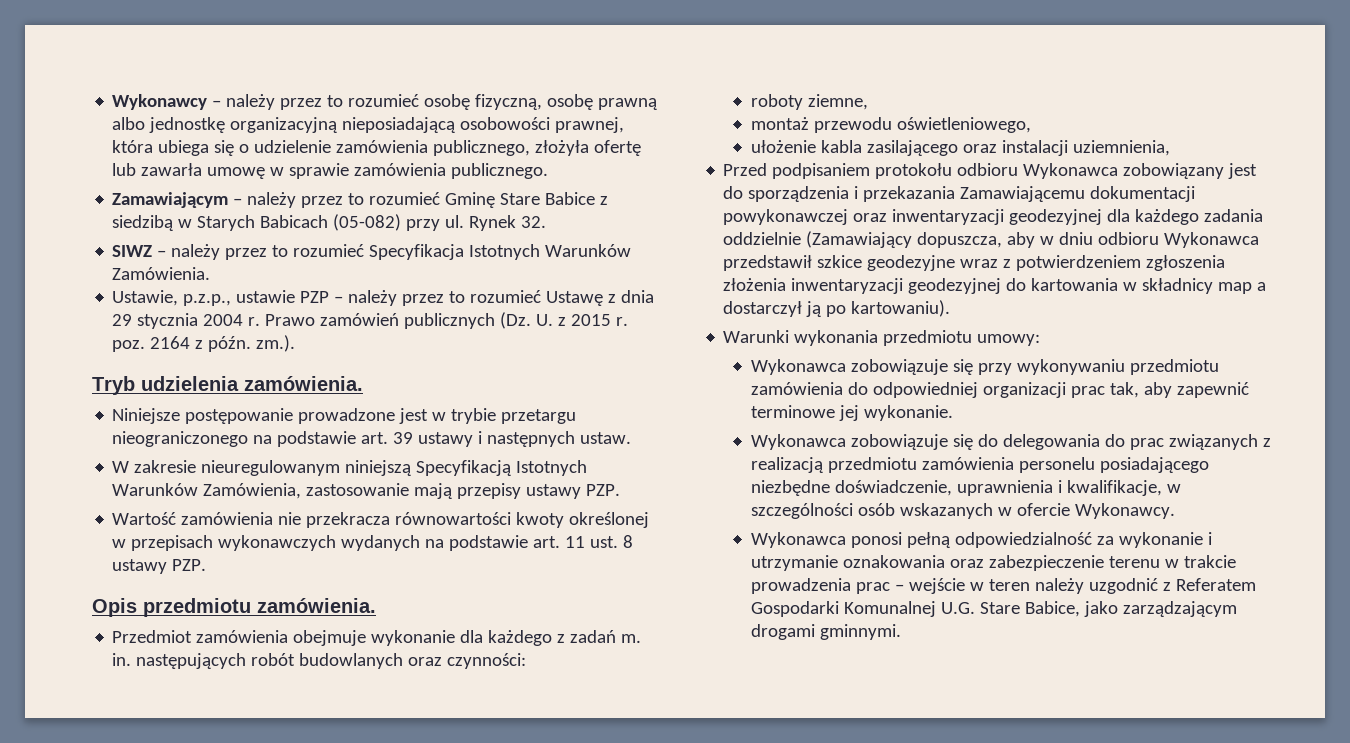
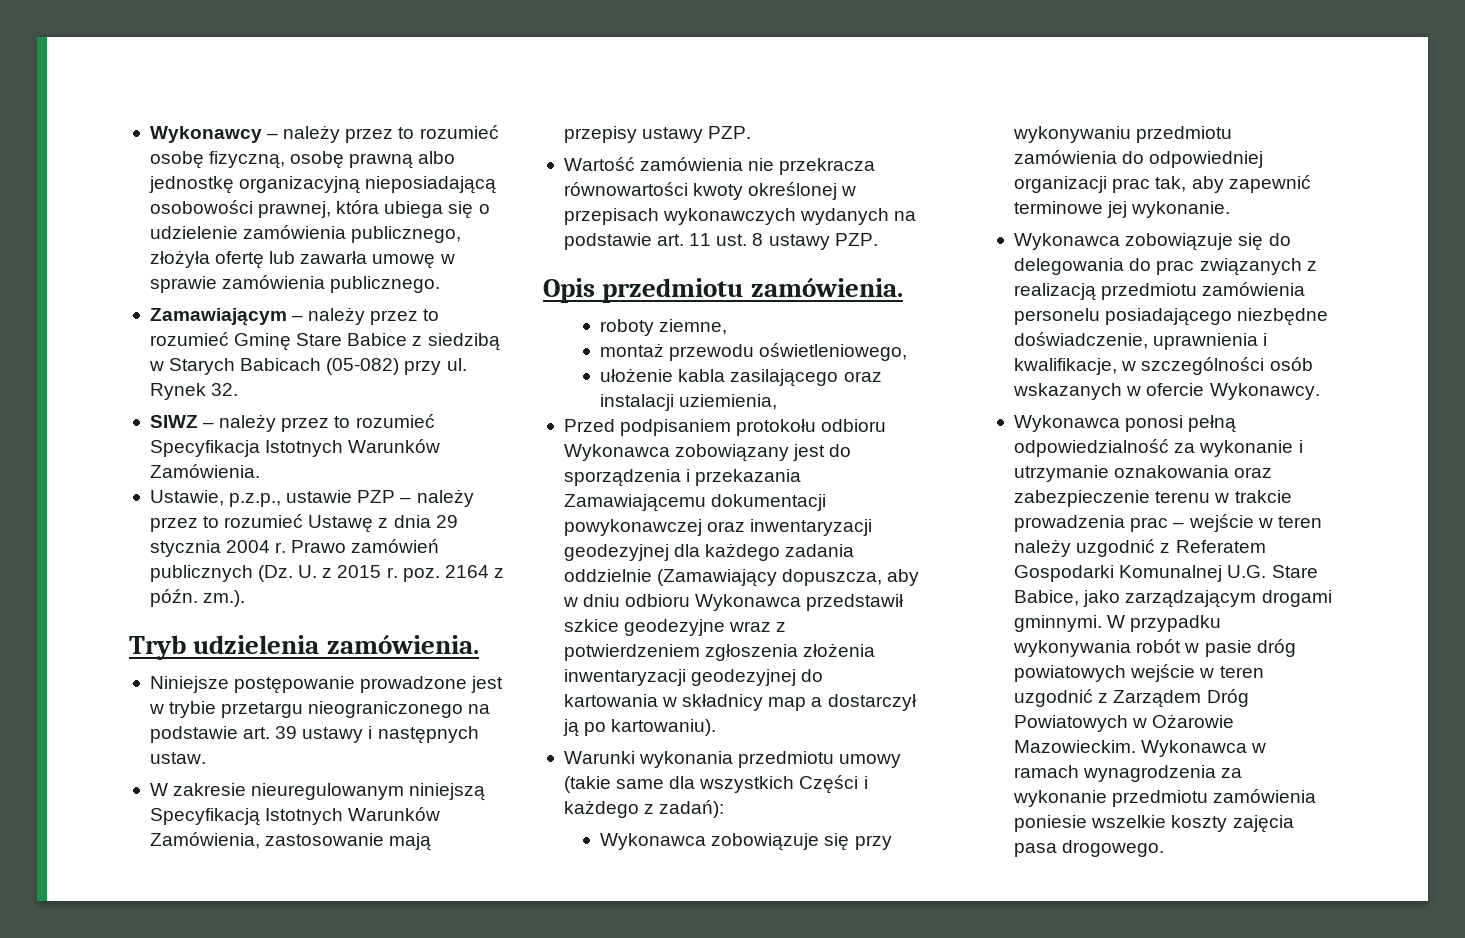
[112,630,642,646] [112,653,527,669] // Przedmiot zamówienia obejmuje wykonanie dla każdego z zadań m. in. następujących robót budowlanych oraz czynności: -> (903, 287) none
[1072,140,1170,156] uziemnienia, -> [679,394,778,410] uziemienia,
[977,334,1041,346] umowy: -> [839,754,902,768] [563,775,868,794] [563,800,725,818] umowy (takie same dla wszystkich Części i każdego z zadań):
(901, 632) none -> [1107,615,1222,632] [1013,639,1296,657] [1014,664,1264,682] [1014,689,1249,708] [1014,714,1235,732] [1014,740,1267,757] [1014,765,1243,782] [1013,789,1317,807] [1014,815,1294,833] [1014,840,1165,857] W przypadku wykonywania robót w pasie dróg powiatowych wejście w teren uzgodnić z Zarządem Dróg Powiatowych w Ożarowie Mazowieckim. Wykonawca w ramach wynagrodzenia za wykonanie przedmiotu zamówienia poniesie wszelkie koszty zajęcia pasa drogowego.

